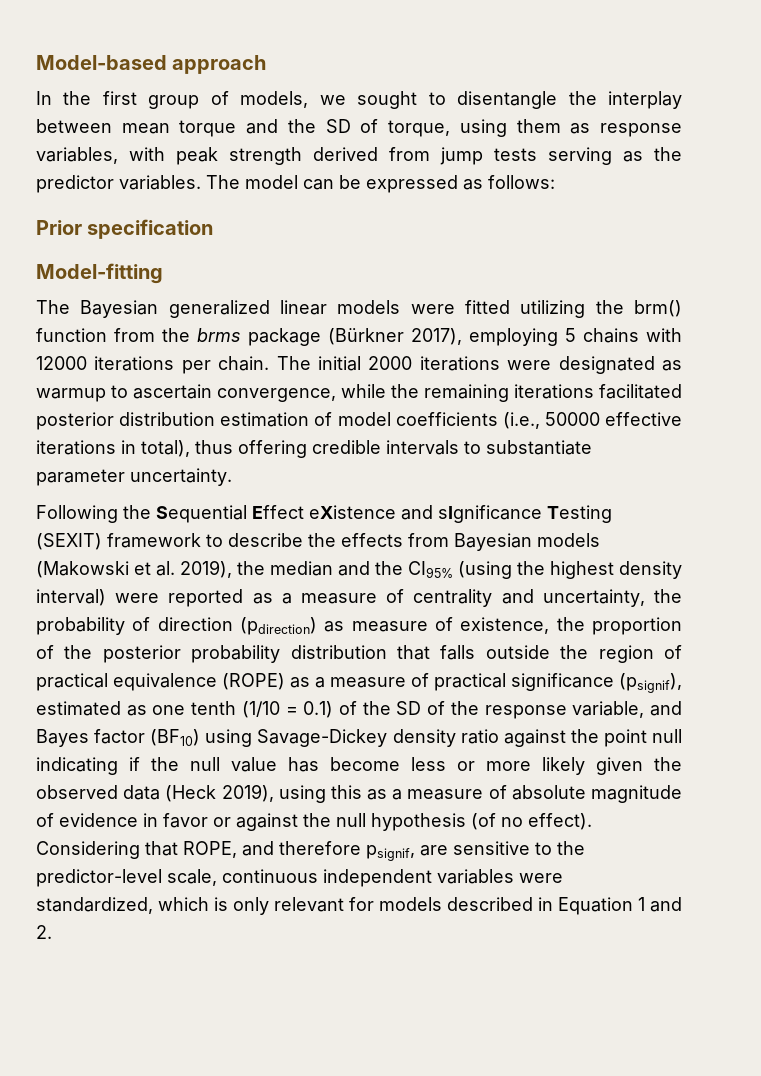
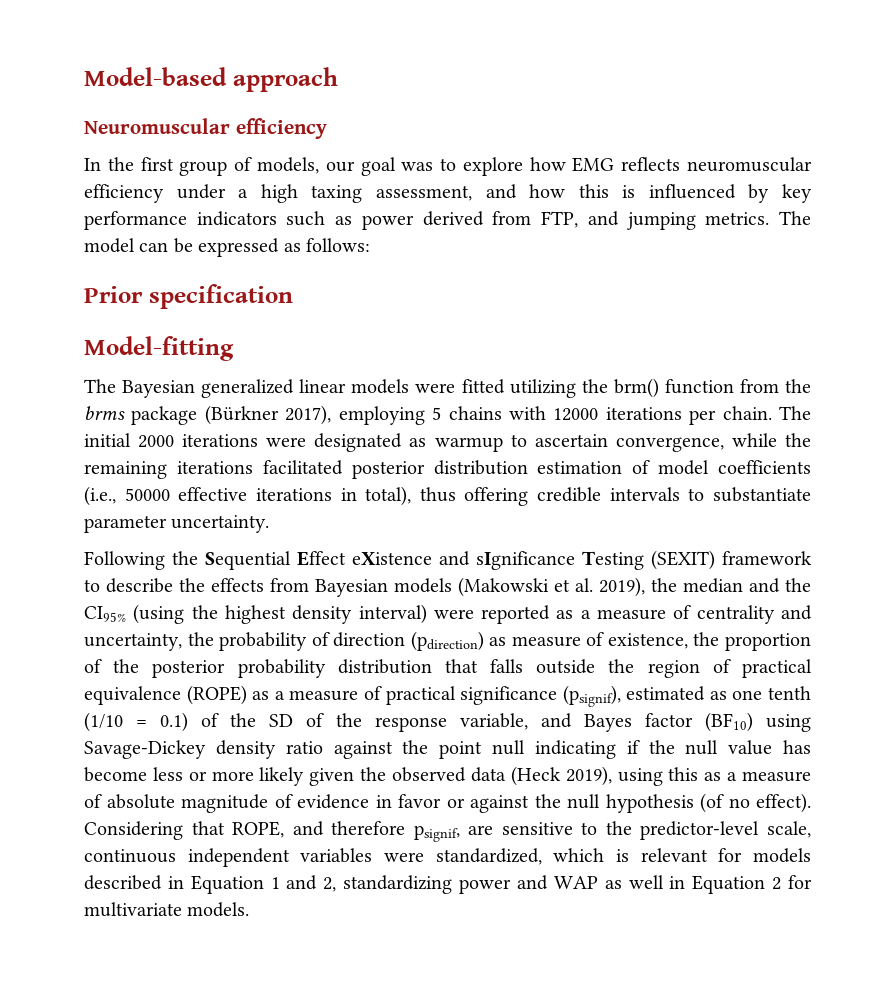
(267, 64) none -> [84,118,327,139] // Neuromuscular efficiency
[319,91,682,109] [36,119,683,137] [36,147,682,165] [36,175,201,193] we sought to disentangle the interplay between mean torque and the SD of torque, using them as response variables, with peak strength derived from jump tests serving as the predictor variables. -> [325,157,812,176] [84,184,813,203] [84,211,770,230] our goal was to explore how EMG reflects neuromuscular efficiency under a high taxing assessment, and how this is influenced by key performance indicators such as power derived from FTP, and jumping metrics.
[233,897,269,915] only -> (629, 855) none
[36,925,52,939] 2. -> [323,875,813,894] [84,902,250,917] 2, standardizing power and WAP as well in Equation 2 for multivariate models.

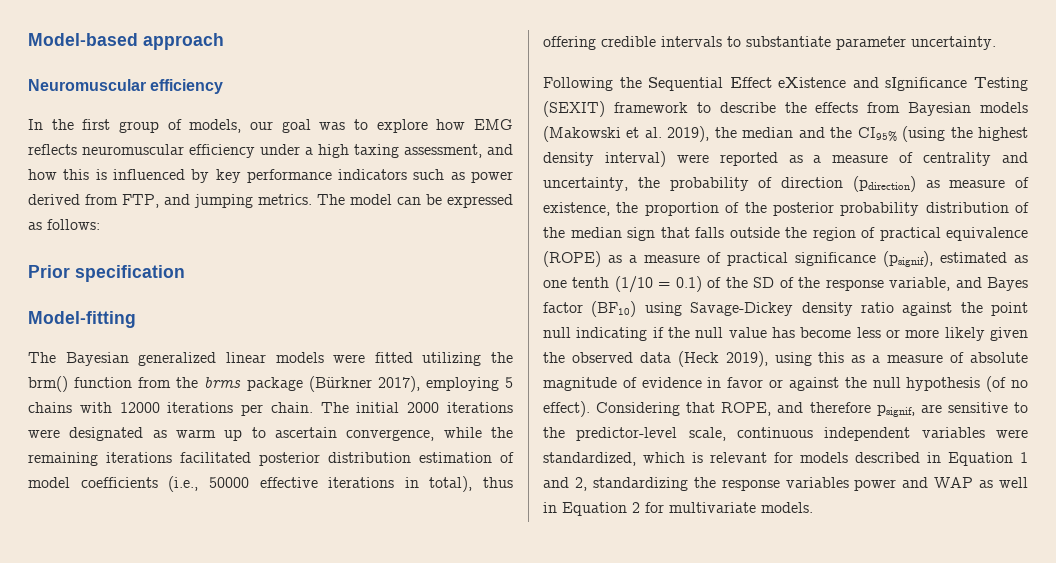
[434,437,503,452] warmup -> [176,429,243,441] warm up
(432, 666) none -> [1015,202,1029,213] [543,227,655,241] of the median sign
(453, 884) none -> [693,477,849,491] the response variables

